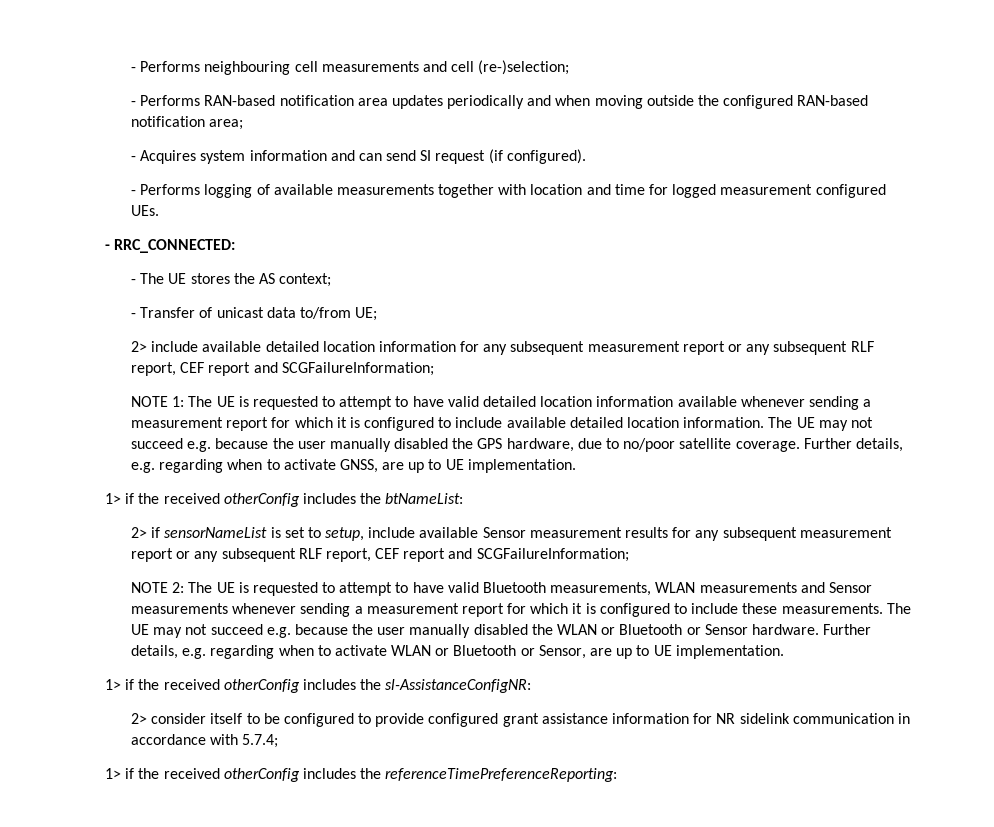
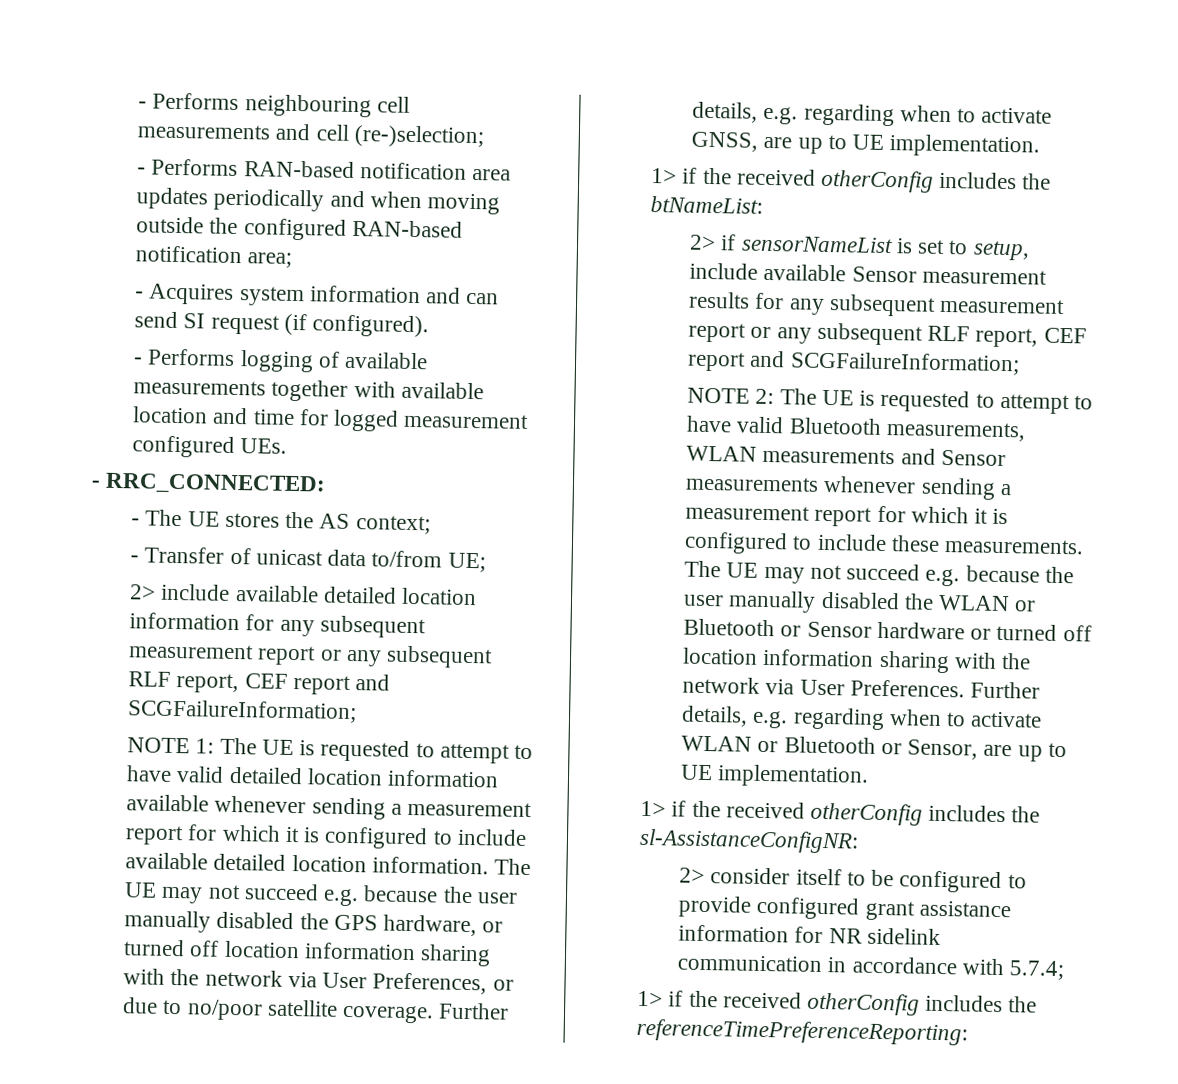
(527, 189) none -> [400,381,484,400] available
(574, 445) none -> [482,921,504,933] [123,939,492,967] [123,968,514,995] or turned off location information sharing with the network via User Preferences, or
[751,624,819,635] hardware. -> [876,621,1092,642] [682,647,1032,674] [682,676,965,698] hardware or turned off location information sharing with the network via User Preferences.

